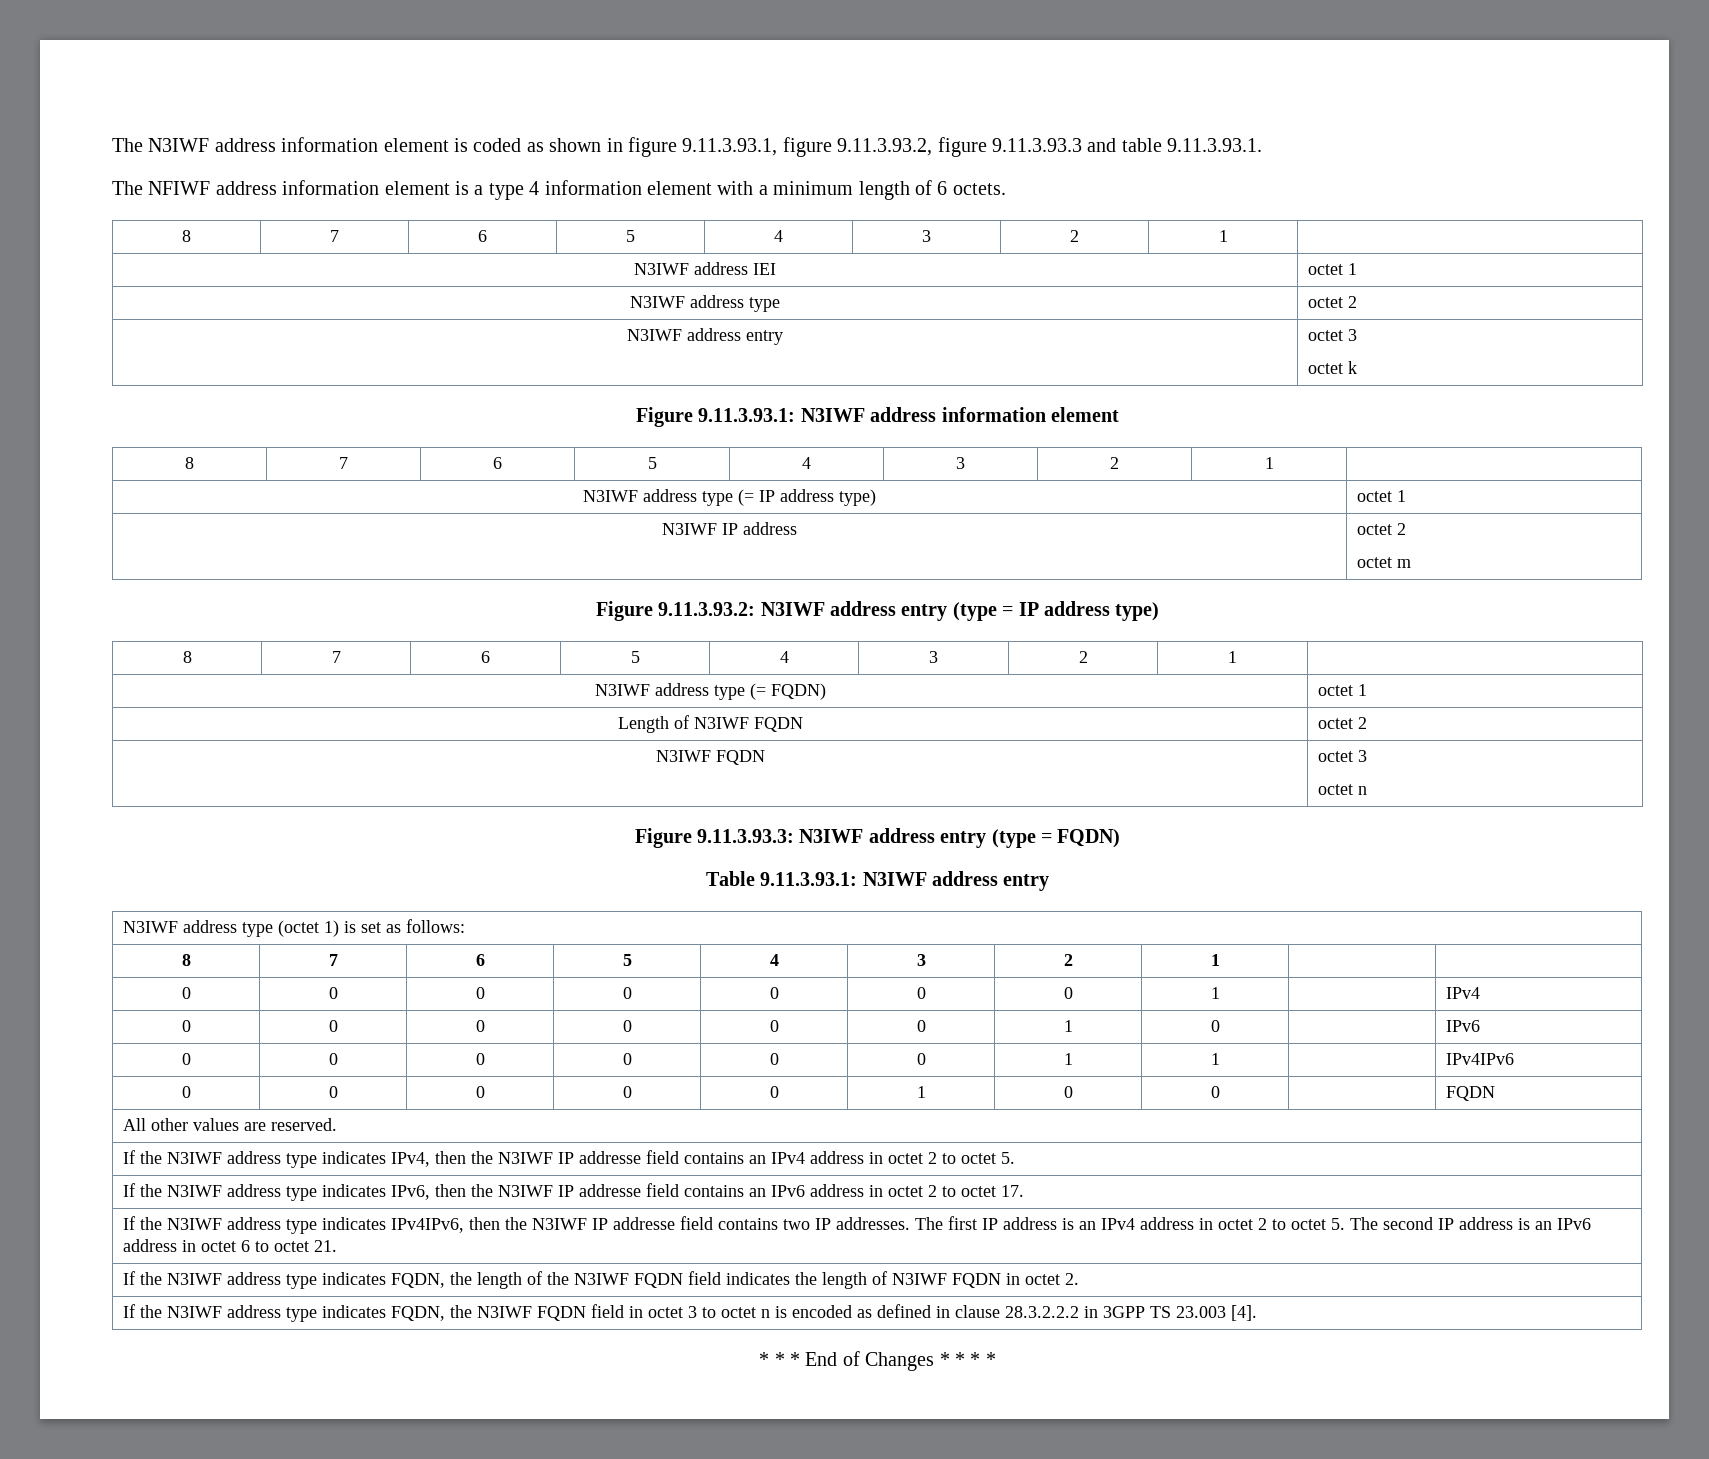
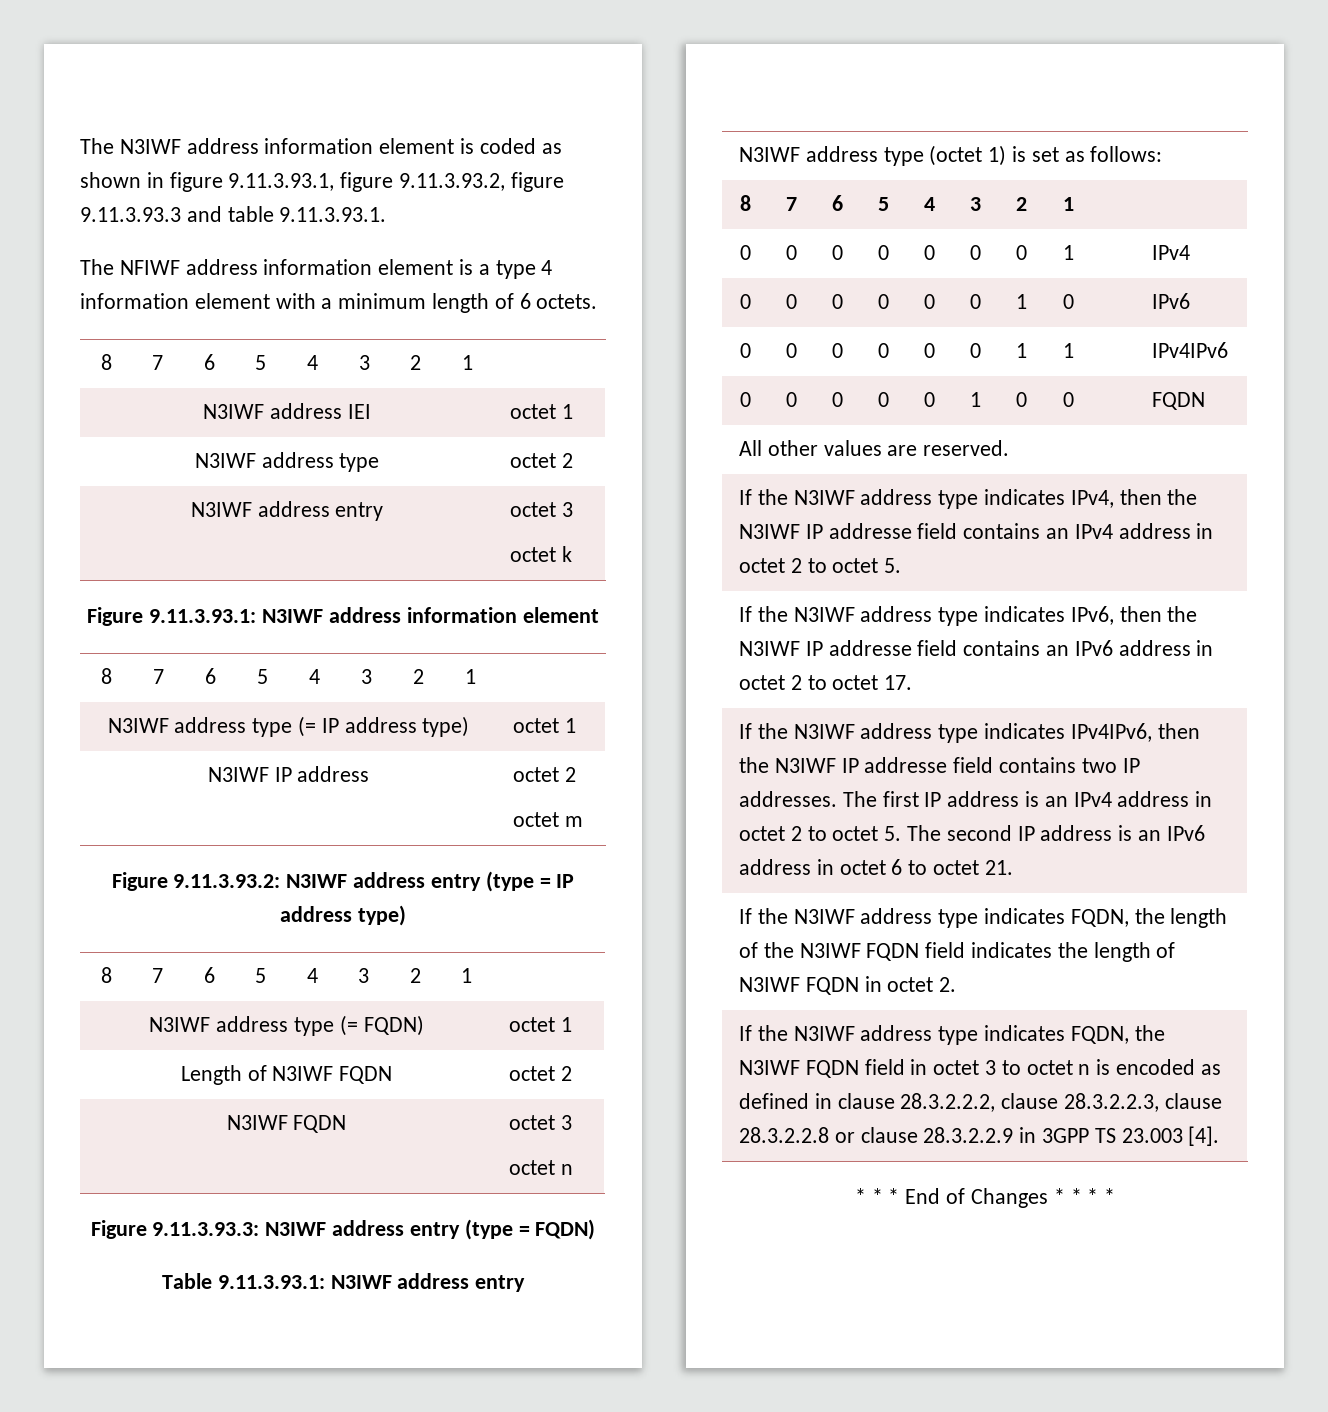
[1004,1306,1079,1318] 28.3.2.2.2 -> [900,1093,1222,1112] [738,1127,1014,1143] 28.3.2.2.2, clause 28.3.2.2.3, clause 28.3.2.2.8 or clause 28.3.2.2.9

